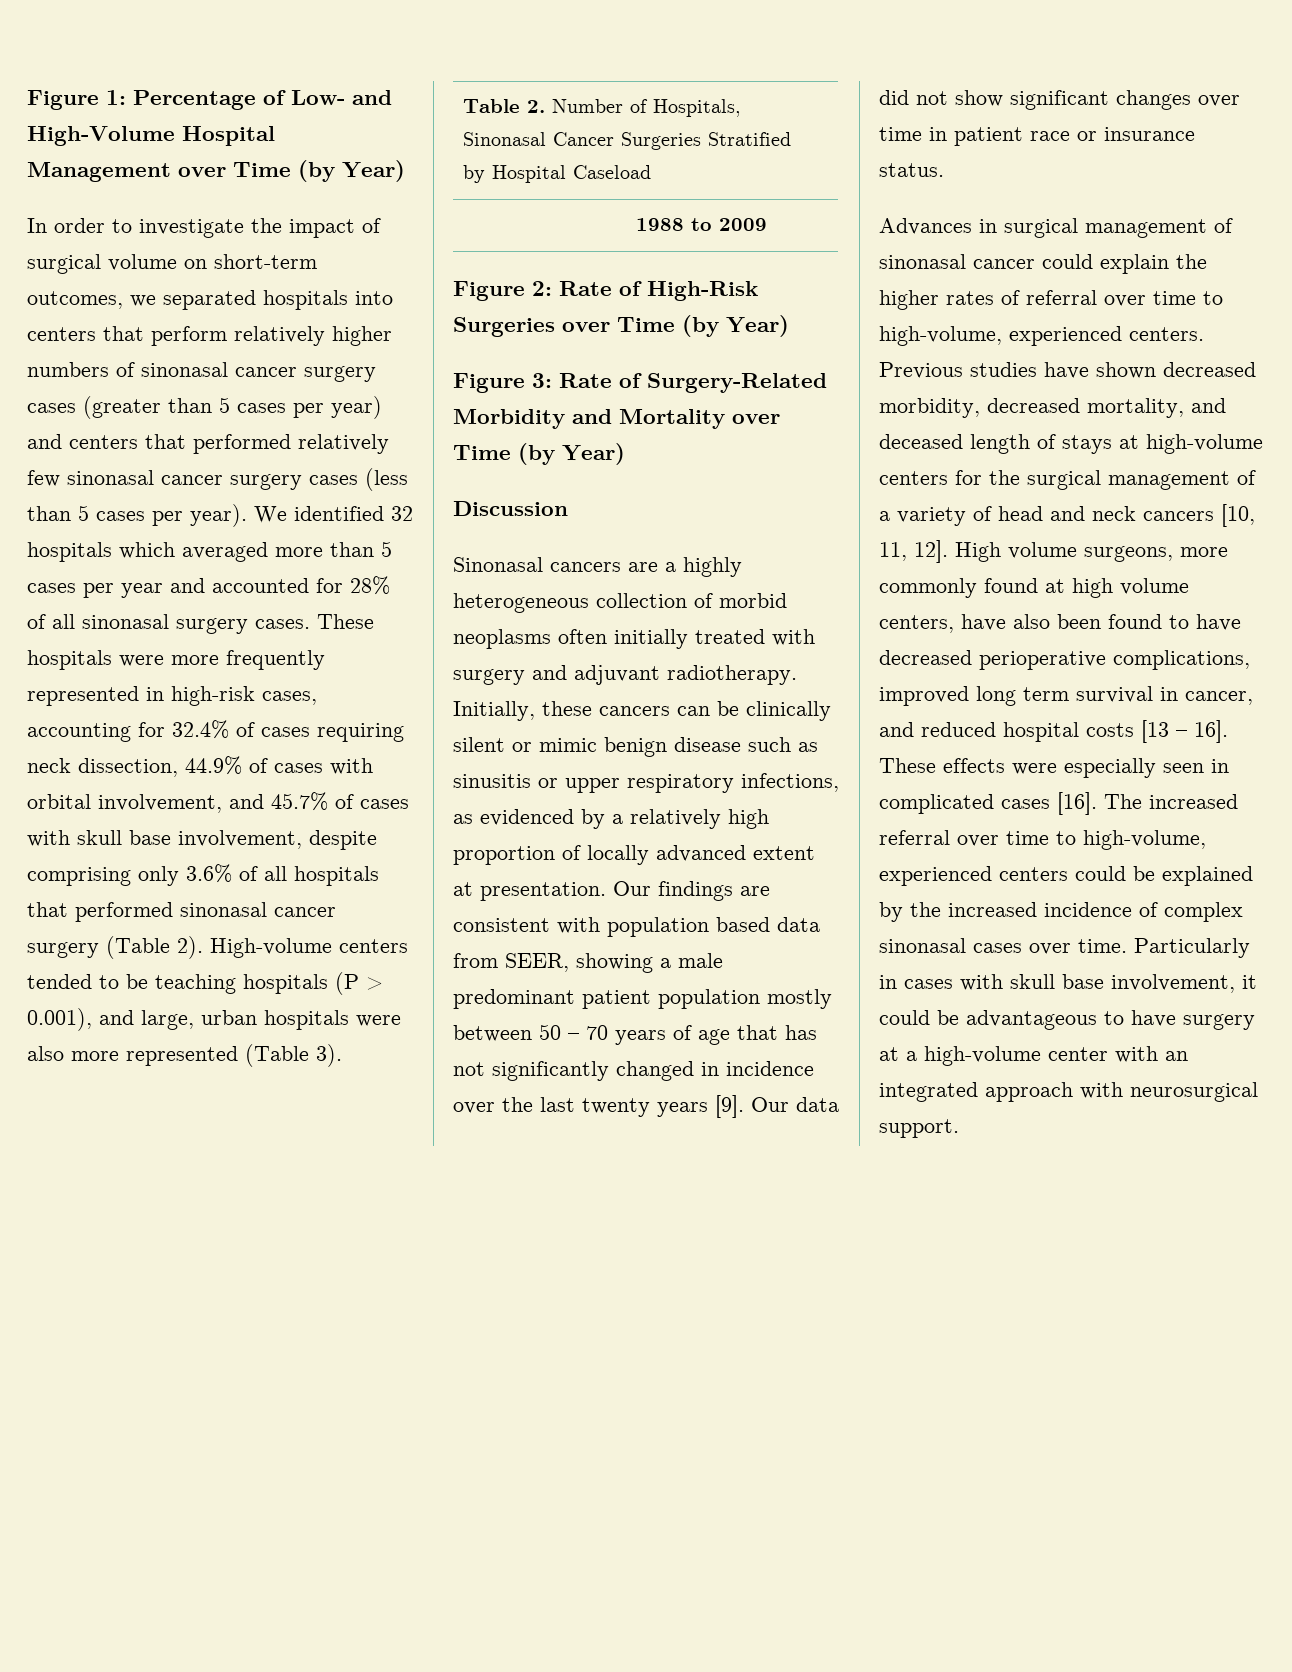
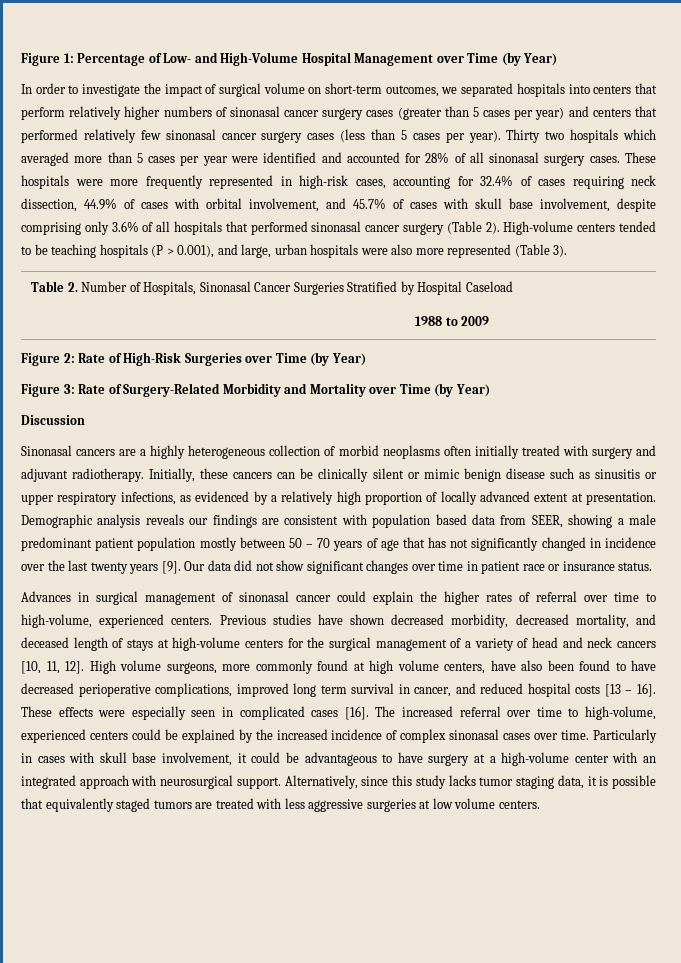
[254,506,413,523] We identified 32 -> [506,129,565,143] Thirty two
(163, 590) none -> [230,152,317,163] were identified
[613,881,651,896] Our -> [21,514,209,528] Demographic analysis reveals our
(959, 1128) none -> [284,775,657,789] [21,798,540,812] Alternatively, since this study lacks tumor staging data, it is possible that equivalently staged tumors are treated with less aggressive surgeries at low volume centers.

